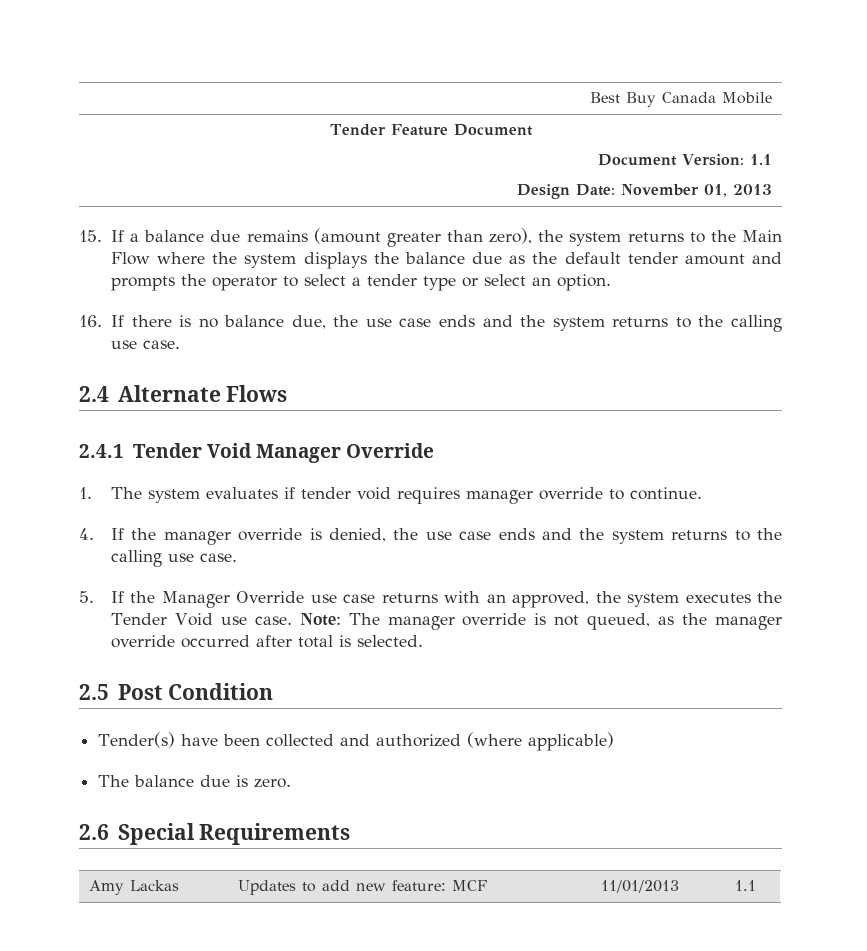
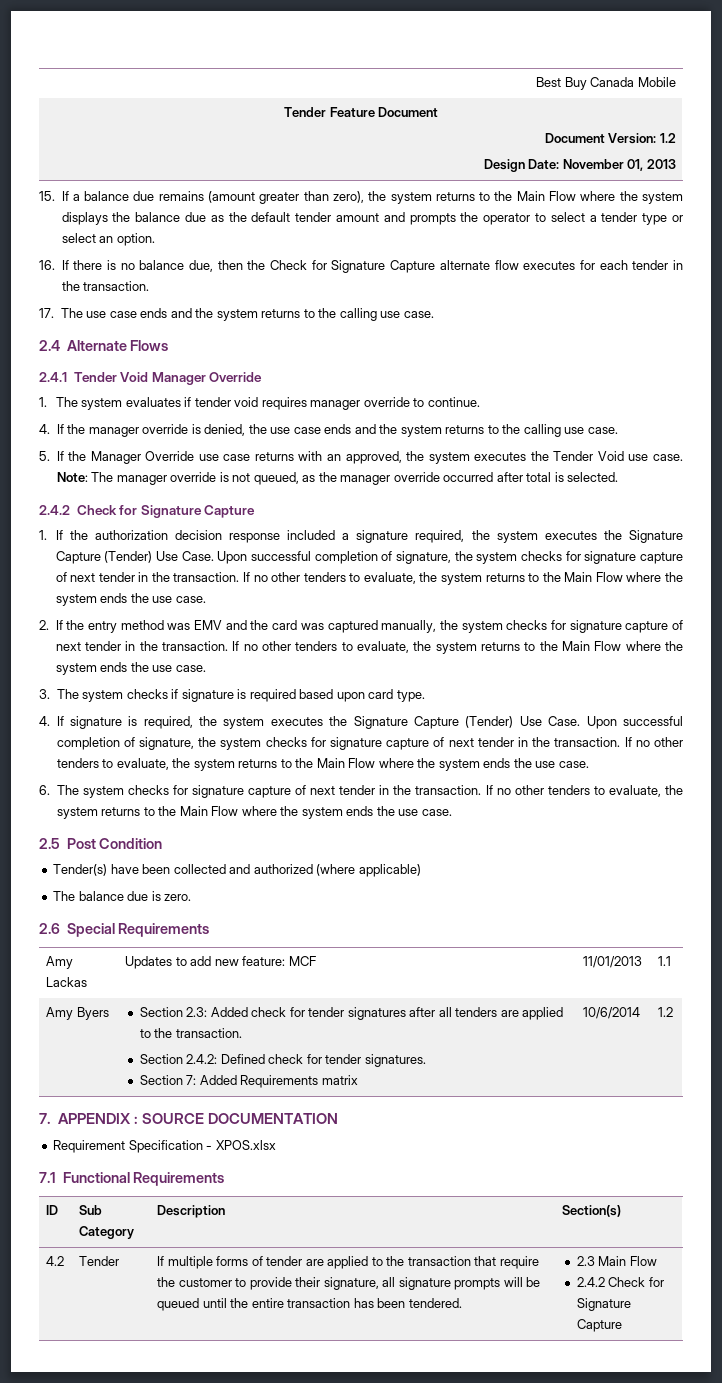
[750,154,773,165] 1.1 -> [659,133,676,143] 1.2
[333,315,359,327] the -> [217,260,684,273] [61,281,150,291] [39,308,83,318] then the Check for Signature Capture alternate flow executes for each tender in the transaction. // 17. The
(423, 641) none -> [39,505,256,518] [39,530,683,543] [55,551,683,564] [55,572,683,585] [55,593,206,606] [39,620,683,633] [55,641,683,654] [55,662,206,675] [39,689,425,702] [39,716,683,729] [56,737,683,750] [56,758,589,771] [39,785,683,798] [56,806,452,819] // 2.4.2 Check for Signature Capture // 1. If the authorization decision response included a signature required, the system executes the Signature Capture (Tender) Use Case. Upon successful completion of signature, the system checks for signature capture of next tender in the transaction. If no other tenders to evaluate, the system returns to the Main Flow where the system ends the use case. // 2. If the entry method was EMV and the card was captured manually, the system checks for signature capture of next tender in the transaction. If no other tenders to evaluate, the system returns to the Main Flow where the system ends the use case. // 3. The system checks if signature is required based upon card type. // 4. If signature is required, the system executes the Signature Capture (Tender) Use Case. Upon successful completion of signature, the system checks for signature capture of next tender in the transaction. If no other tenders to evaluate, the system returns to the Main Flow where the system ends the use case. // 6. The system checks for signature capture of next tender in the transaction. If no other tenders to evaluate, the system returns to the Main Flow where the system ends the use case.
(756, 885) none -> [46,1007,109,1020] [139,1007,564,1020] [139,1028,242,1038] [139,1054,426,1067] [139,1075,358,1088] [583,1007,641,1019] [658,1007,674,1017] [39,1113,338,1124] [53,1140,276,1153] [39,1172,225,1186] [46,1205,59,1215] [79,1205,103,1215] [79,1226,135,1239] [157,1205,226,1218] [562,1205,622,1217] [46,1256,65,1266] [79,1256,120,1266] [157,1256,539,1269] [157,1277,541,1290] [157,1298,462,1311] [576,1256,657,1266] [576,1277,664,1287] [576,1298,631,1311] [576,1319,622,1332] // Amy Byers | Section 2.3: Added check for tender signatures after all tenders are applied to the transaction. // Section 2.4.2: Defined check for tender signatures. // Section 7: Added Requirements matrix | 10/6/2014 | 1.2 // 7. APPENDIX : SOURCE DOCUMENTATION // Requirement Specification - XPOS.xlsx // 7.1 Functional Requirements // ID | Sub Category | Description | Section(s) // 4.2 | Tender | If multiple forms of tender are applied to the transaction that require the customer to provide their signature, all signature prompts will be queued until the entire transaction has been tendered. | 2.3 Main Flow // 2.4.2 Check for Signature Capture

